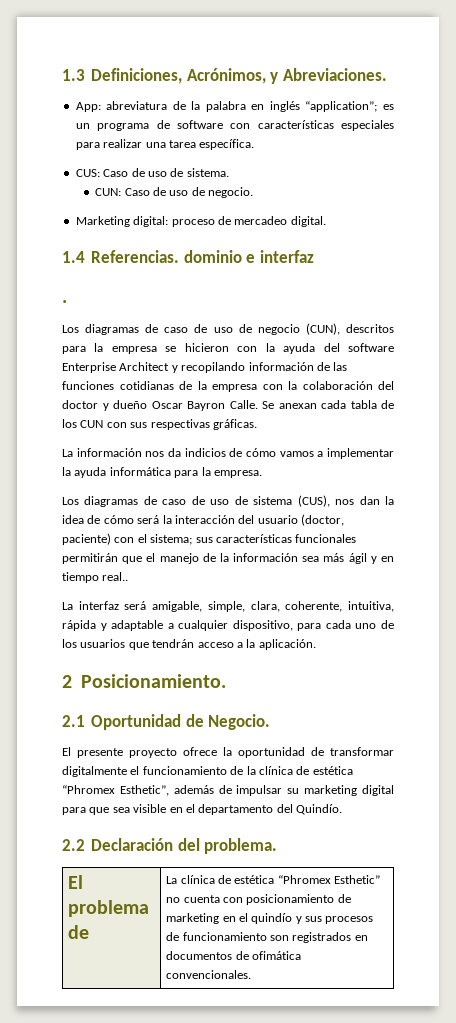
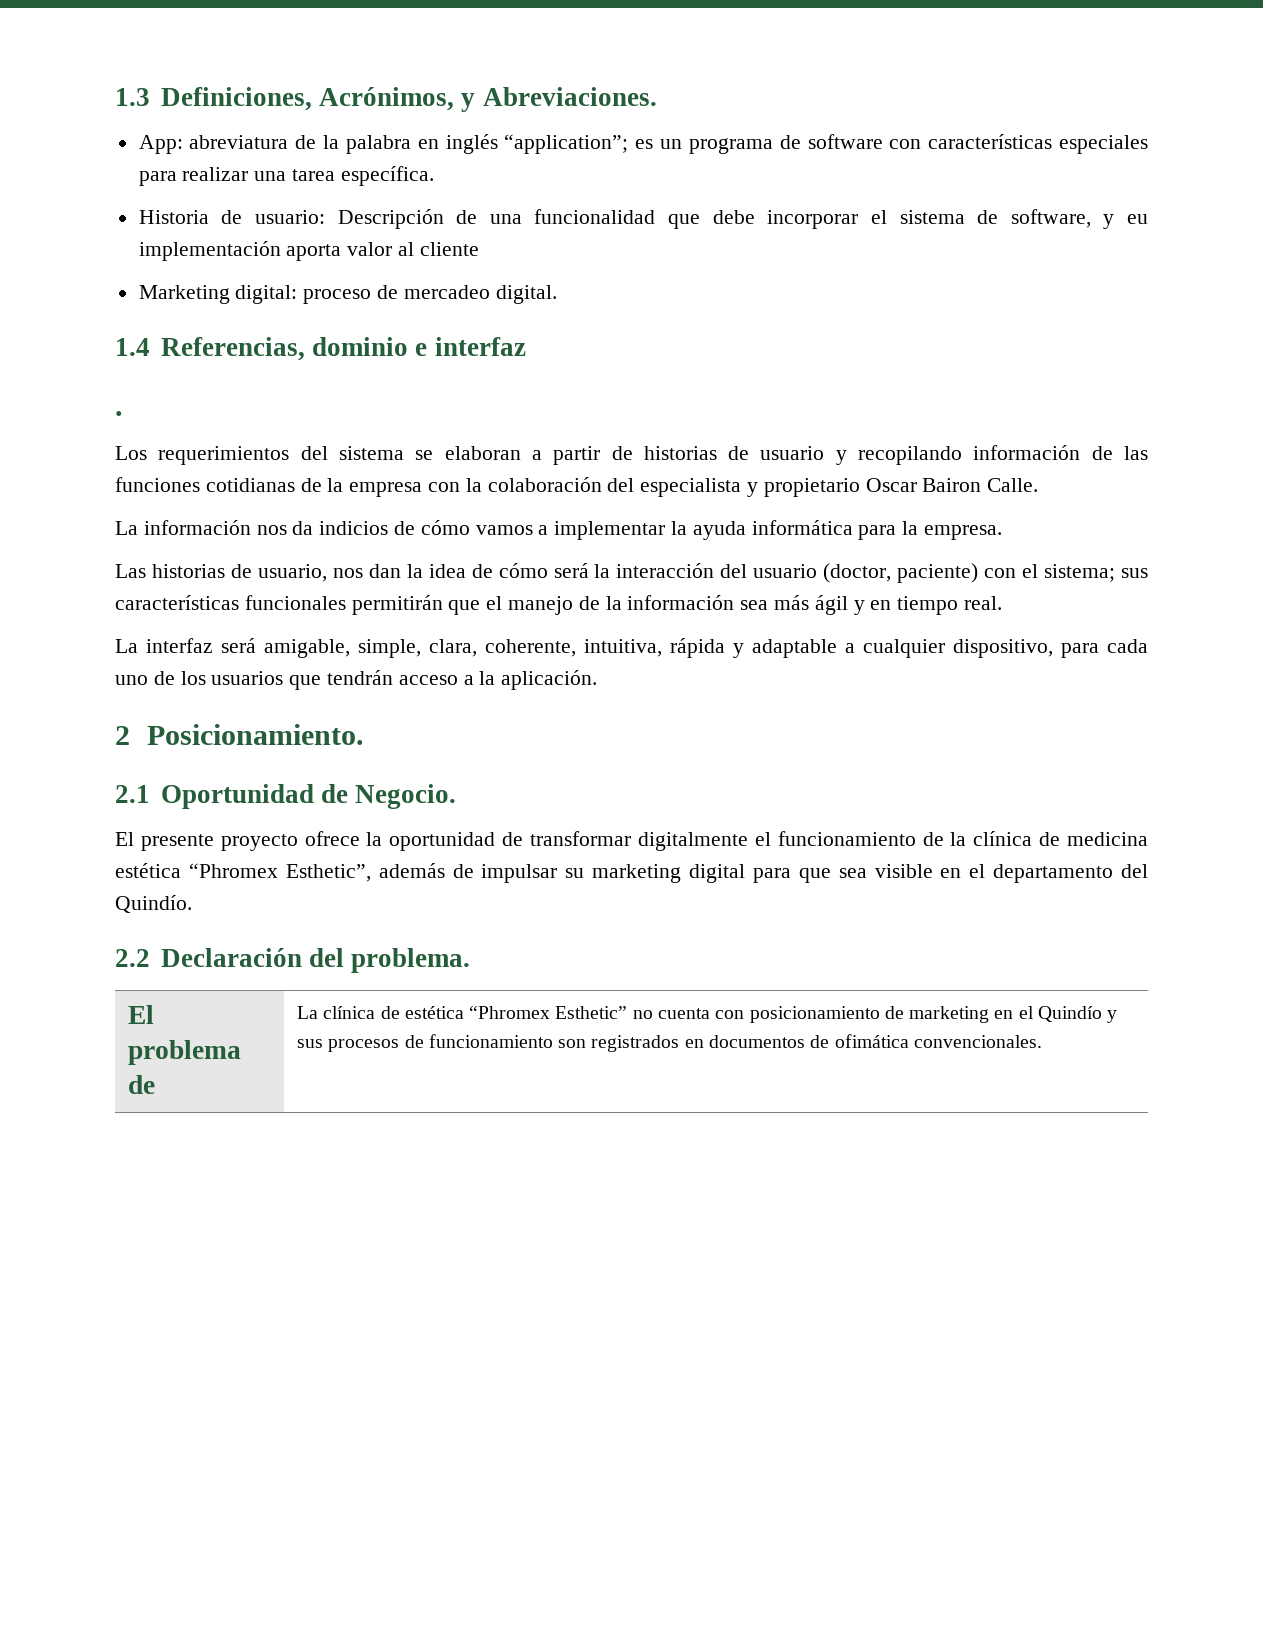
[75,168,229,177] [95,187,254,198] CUS: Caso de uso de sistema. // CUN: Caso de uso de negocio. -> [138,209,1148,229] [138,241,479,261] Historia de usuario: Descripción de una funcionalidad que debe incorporar el sistema de software, y eu implementación aporta valor al cliente
[91,250,180,263] Referencias. -> [160,337,305,361] Referencias,
[85,323,394,335] [62,343,395,354] [62,362,170,373] diagramas de caso de uso de negocio (CUN), descritos para la empresa se hicieron con la ayuda del software Enterprise Architect -> [158,446,825,465] requerimientos del sistema se elaboran a partir de historias de usuario
[62,400,394,411] [62,419,257,430] doctor y dueño Oscar Bayron Calle. Se anexan cada tabla de los CUN con sus respectivas gráficas. -> [640,478,1039,497] especialista y propietario Oscar Bairon Calle.
[62,495,330,507] Los diagramas de caso de uso de sistema (CUS), -> [115,564,327,582] Las historias de usuario,
[102,572,129,581] real.. -> [964,596,1003,610] real.
(310, 770) none -> [1067,832,1148,846] medicina
[251,913,293,924] quindío -> [1037,1006,1102,1022] Quindío

